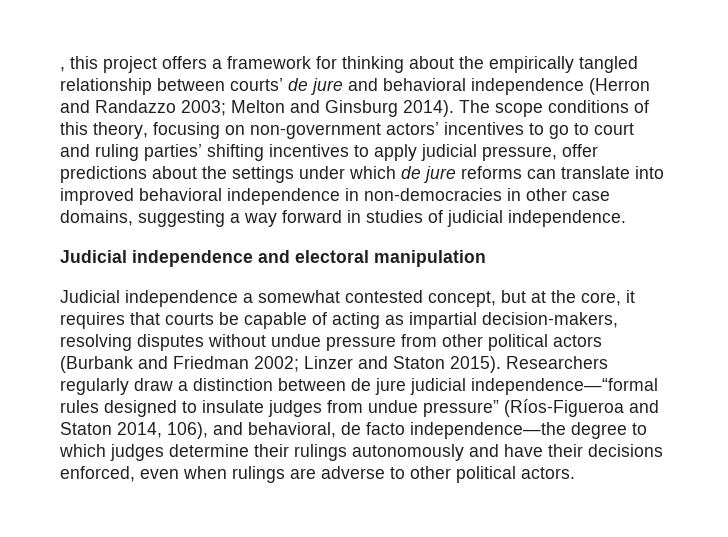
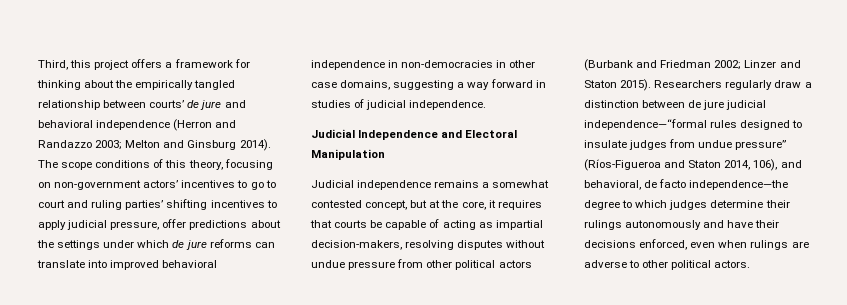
[60,67,65,72] , -> [38,60,68,70] Third,
[132,250,486,267] [60,290,238,307] independence and electoral manipulation // Judicial independence -> [358,130,518,140] [311,149,385,160] [311,180,480,190] Independence and Electoral Manipulation // Judicial independence remains

